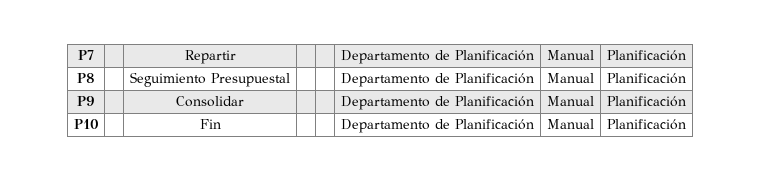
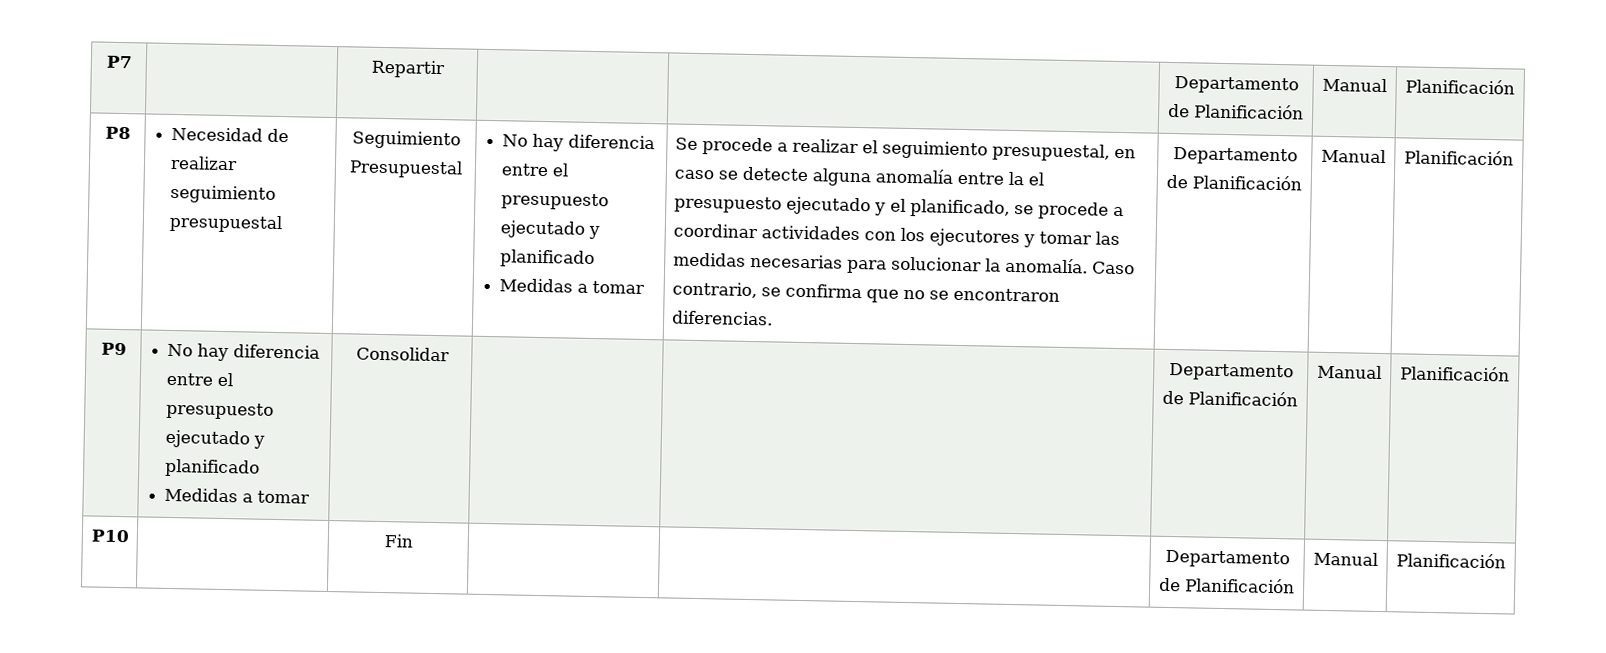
[130,72,290,87] | Seguimiento Presupuestal | | -> [171,126,290,143] [170,155,239,171] [170,184,277,204] [169,213,284,234] [351,130,461,150] [348,159,463,179] [502,133,656,152] [501,163,570,177] [501,192,610,211] [500,220,601,240] [500,249,596,269] [499,278,646,294] [674,137,1136,162] [673,166,1044,187] [673,195,1124,220] [672,223,1120,248] [672,252,1135,275] [671,281,1060,303] [671,310,773,326] Necesidad de realizar seguimiento presupuestal | Seguimiento Presupuestal | No hay diferencia entre el presupuesto ejecutado y planificado // Medidas a tomar | Se procede a realizar el seguimiento presupuestal, en caso se detecte alguna anomalía entre la el presupuesto ejecutado y el planificado, se procede a coordinar actividades con los ejecutores y tomar las medidas necesarias para solucionar la anomalía. Caso contrario, se confirma que no se encontraron diferencias.
(95, 101) none -> [167,343,321,362] [166,372,235,387] [166,401,275,420] [165,429,266,449] [165,458,261,478] [164,487,311,504] No hay diferencia entre el presupuesto ejecutado y planificado // Medidas a tomar

